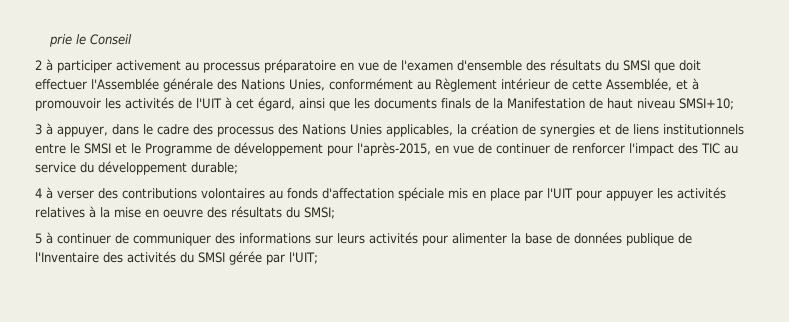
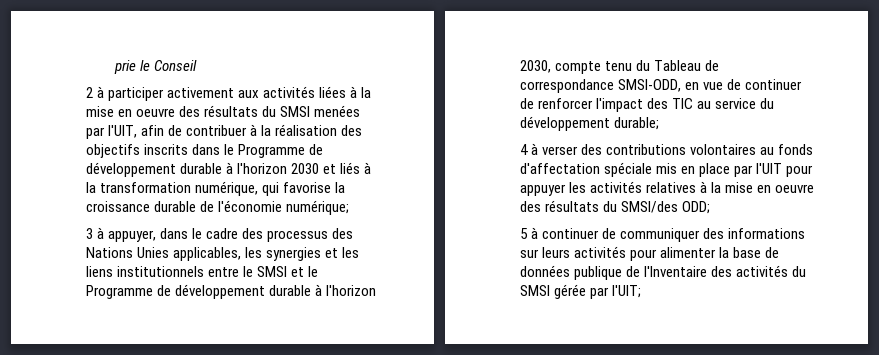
[185,59,701,73] [35,78,699,92] [35,97,734,111] au processus préparatoire en vue de l'examen d'ensemble des résultats du SMSI que doit effectuer l'Assemblée générale des Nations Unies, conformément au Règlement intérieur de cette Assemblée, et à promouvoir les activités de l'UIT à cet égard, ainsi que les documents finals de la Manifestation de haut niveau SMSI+10; -> [238,86,372,98] [86,105,361,117] [86,124,363,139] [86,144,324,158] [86,162,372,177] [86,181,346,196] [86,200,350,215] aux activités liées à la mise en oeuvre des résultats du SMSI menées par l'UIT, afin de contribuer à la réalisation des objectifs inscrits dans le Programme de développement durable à l'horizon 2030 et liés à la transformation numérique, qui favorise la croissance durable de l'économie numérique;
[457,123,536,135] la création de -> [245,247,263,258] les
[615,124,629,135] de -> [342,247,360,258] les
[327,142,431,156] pour l'après-2015, -> [269,284,377,296] [520,60,720,74] [520,79,682,93] durable à l'horizon 2030, compte tenu du Tableau de correspondance SMSI-ODD,
[304,207,335,219] SMSI; -> [621,201,711,214] SMSI/des ODD;

